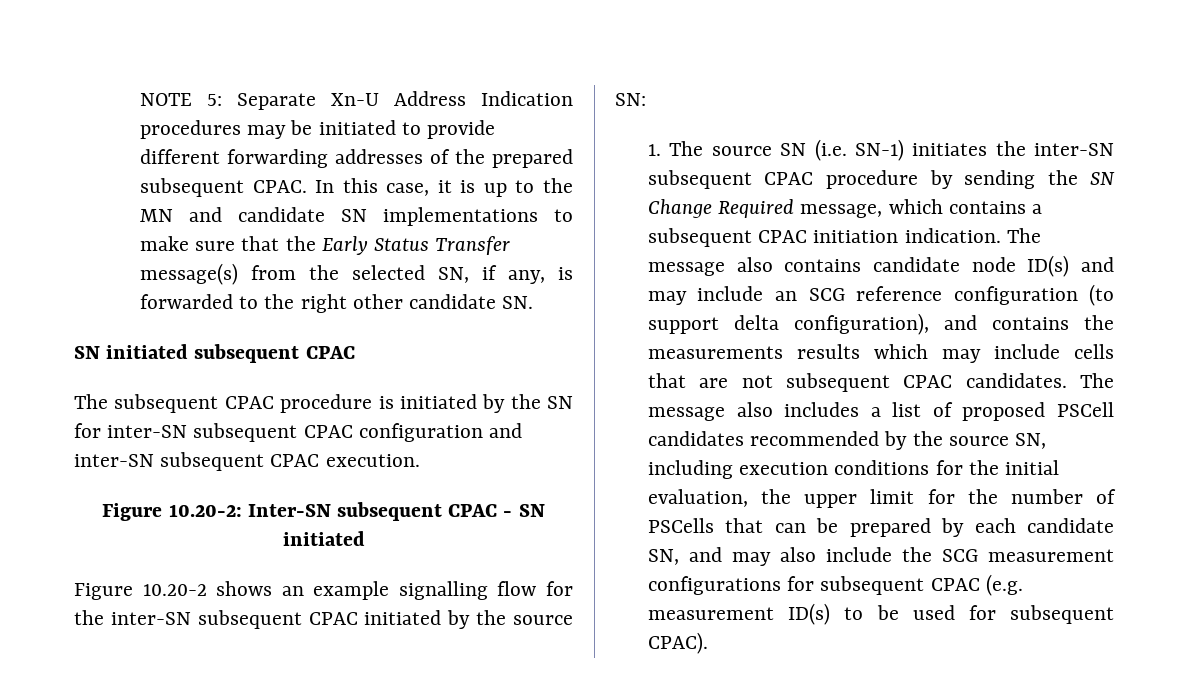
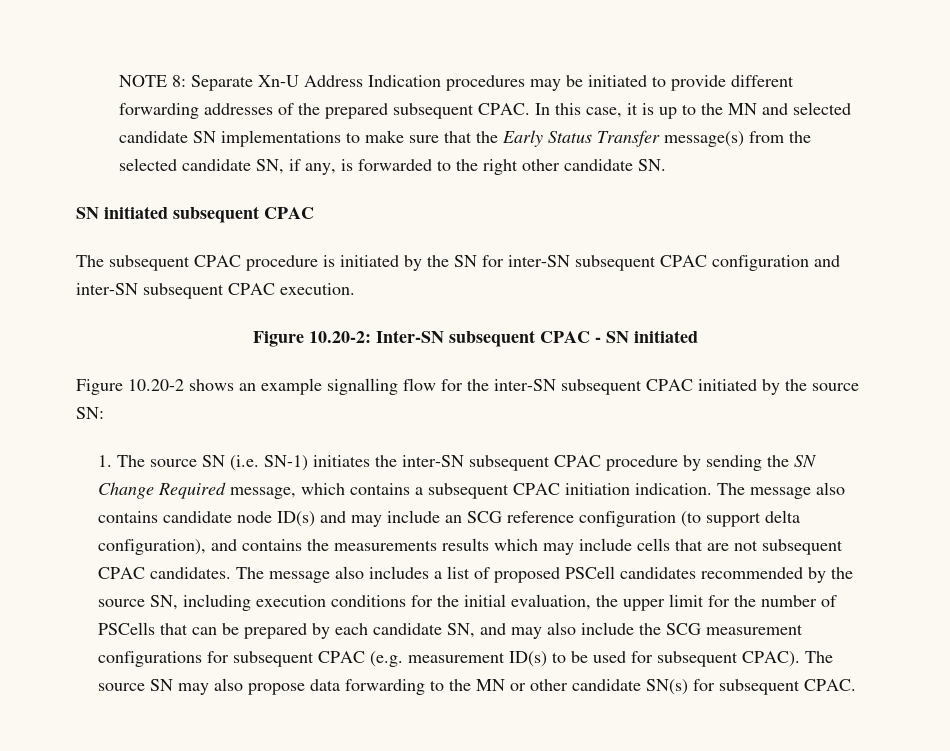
[206,94,222,106] 5: -> [172,75,187,87] 8:
(222, 214) none -> [793,102,852,115] selected
(425, 272) none -> [182,159,252,171] candidate
(708, 643) none -> [804,651,833,663] [97,678,856,695] The source SN may also propose data forwarding to the MN or other candidate SN(s) for subsequent CPAC.

